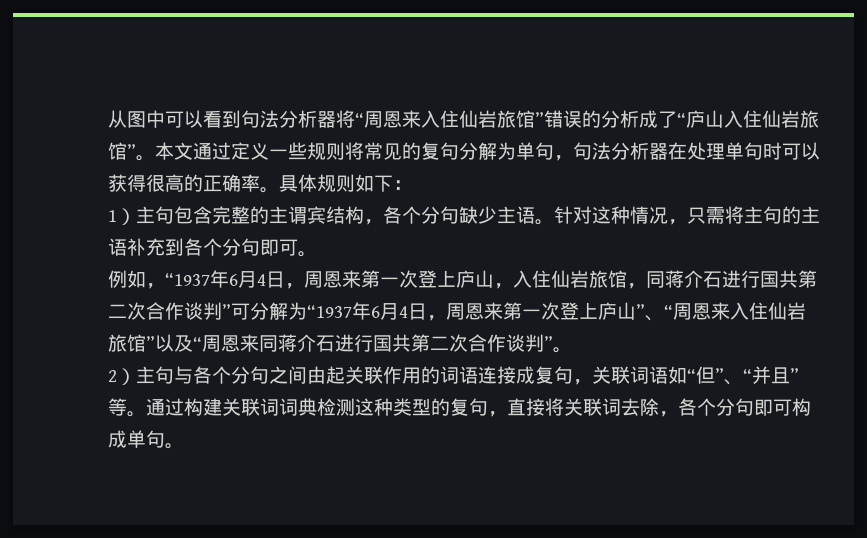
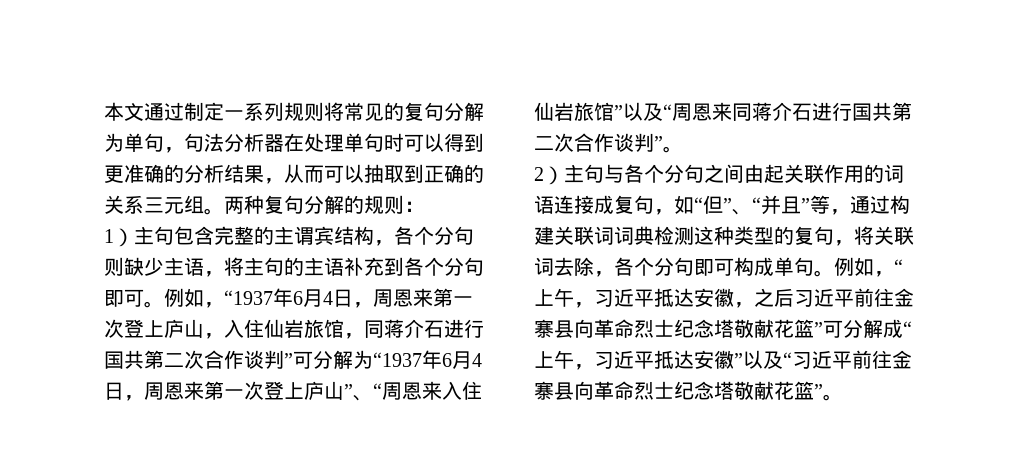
[108,110,819,128] [108,142,307,161] 从图中可以看到句法分析器将“周恩来入住仙岩旅馆”错误的分析成了“庐山入住仙岩旅馆”。本文通过定义一些 -> [104,102,284,121] 本文通过制定一系列
[108,174,393,193] 获得很高的正确率。具体规则如下 -> [444,133,484,152] [104,164,484,184] [104,195,404,215] 得到更准确的分析结果，从而可以抽取到正确的关系三元组。两种复句分解的规则
(459, 215) none -> [104,257,124,276] 则
[535,206,725,225] 。针对这种情况，只需 -> [204,271,224,277] ，
(317, 254) // -> (164, 304) none
[592,366,668,384] 关联词语 -> (674, 212) none
[127,411,146,417] 。 -> [830,209,850,215] ，
[507,398,545,416] 直接 -> (854, 243) none
(184, 446) none -> [834,257,903,277] [534,288,914,308] [534,319,912,338] [534,350,912,370] [534,381,843,401] 例如，“上午，习近平抵达安徽，之后习近平前往金寨县向革命烈士纪念塔敬献花篮”可分解成“上午，习近平抵达安徽”以及“习近平前往金寨县向革命烈士纪念塔敬献花篮”。

